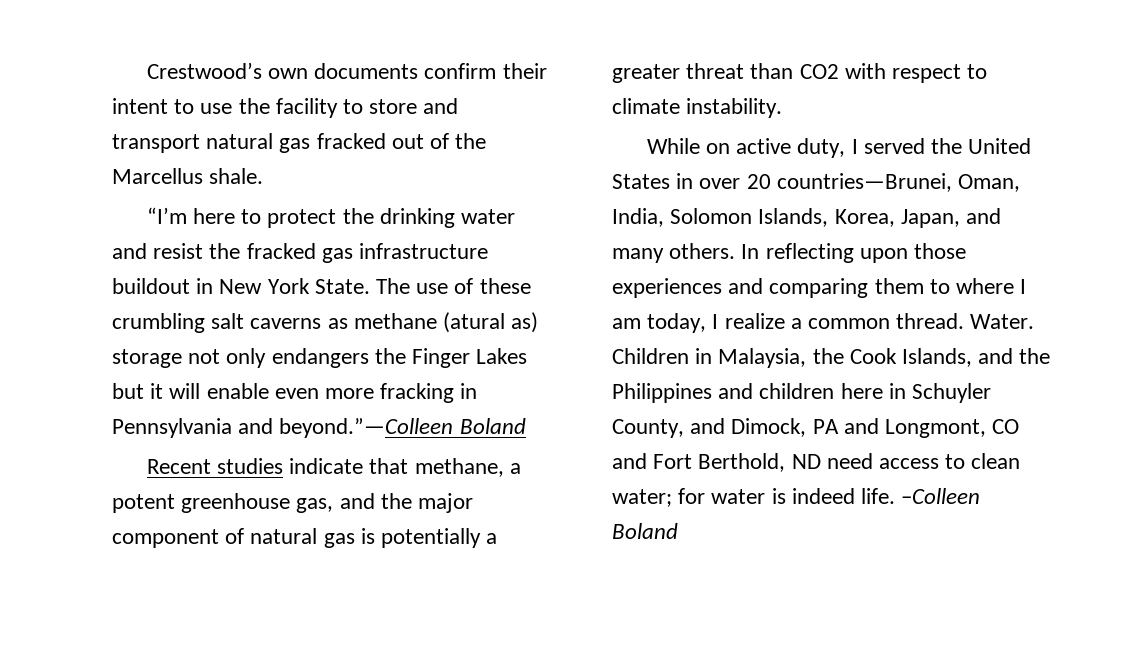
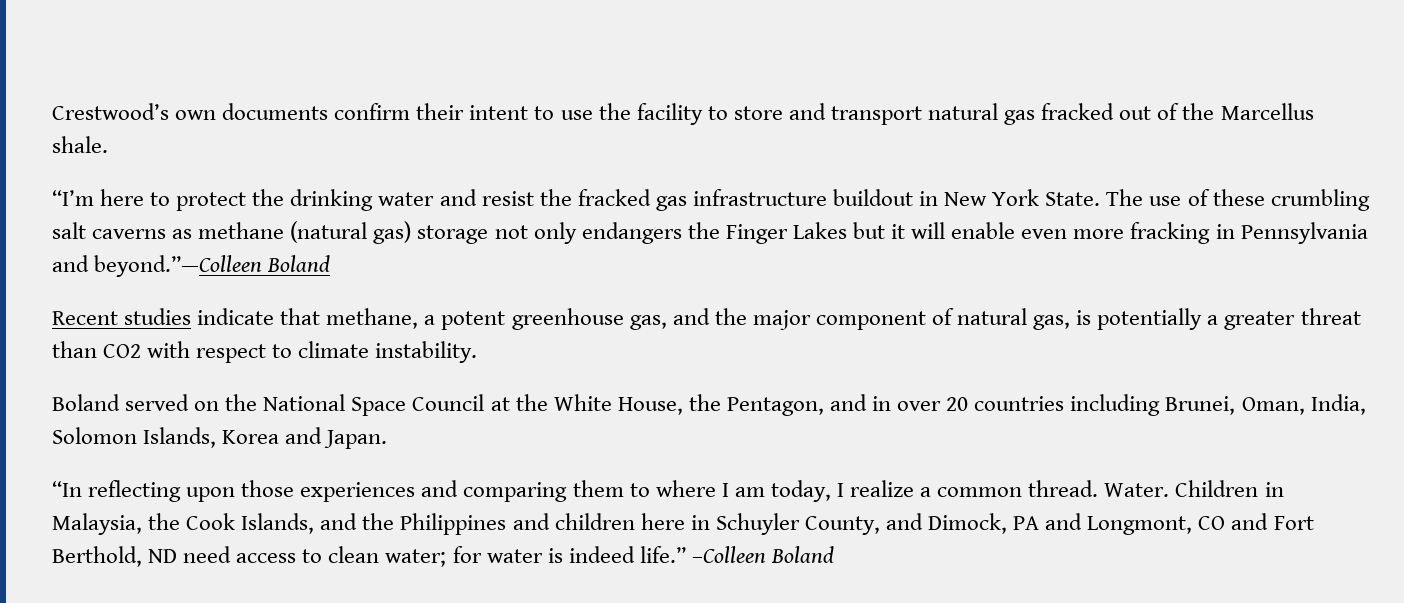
[443,312,539,333] (atural as) -> [290,221,412,244] (natural gas)
[323,533,355,548] gas -> [1033,315,1071,330] gas,
[646,138,1032,158] [612,173,1021,192] [612,208,1002,228] [612,243,760,263] While on active duty, I served the United States in over 20 countries—Brunei, Oman, India, Solomon Islands, Korea, Japan, and many others. In -> [52,394,1366,416] [52,427,388,449] [52,481,82,497] Boland served on the National Space Council at the White House, the Pentagon, and in over 20 countries including Brunei, Oman, India, Solomon Islands, Korea and Japan. // “In
[861,488,896,504] life. -> [639,546,686,563] life.”

